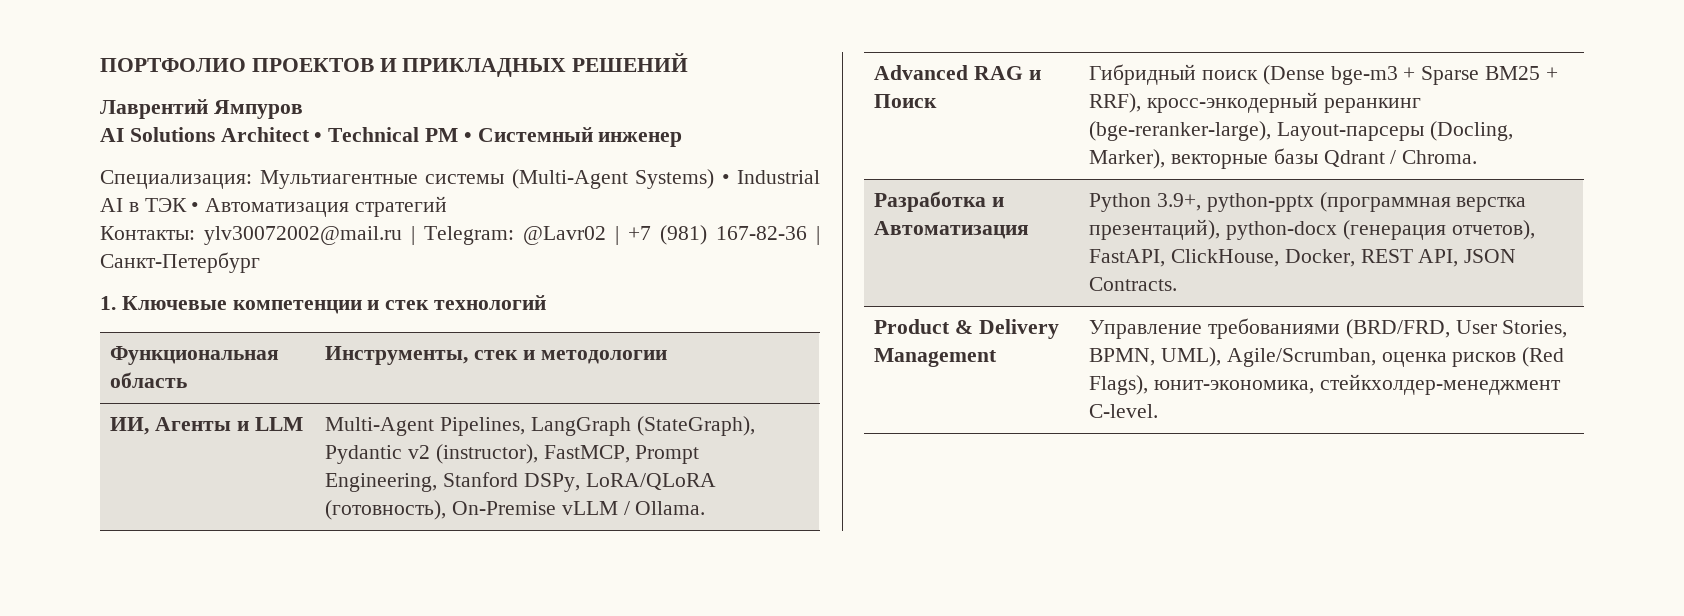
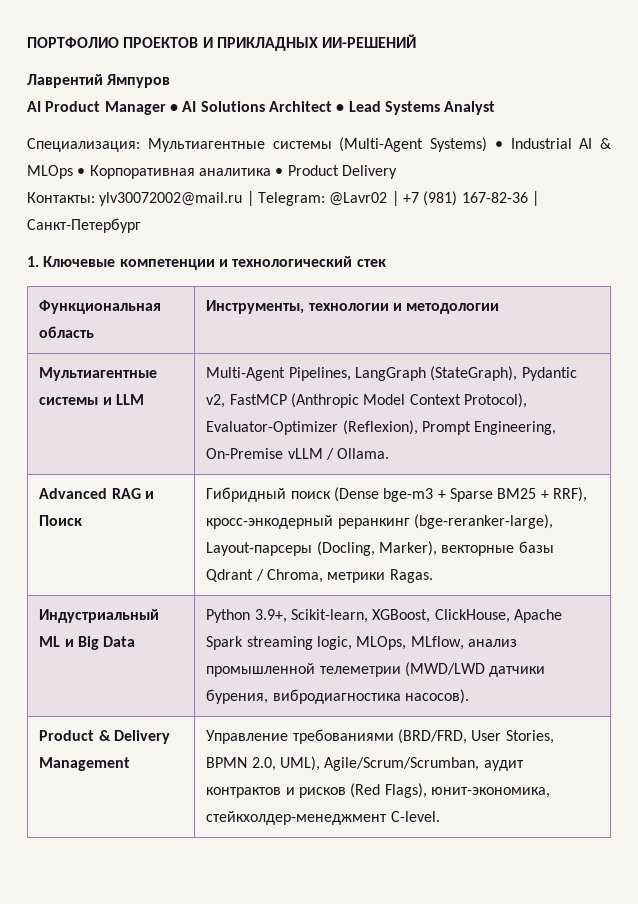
[572,53,689,72] РЕШЕНИЙ -> [322,34,417,48] ИИ-РЕШЕНИЙ
[129,127,683,147] Solutions Architect • Technical PM • Системный инженер -> [45,101,496,115] Product Manager • AI Solutions Architect • Lead Systems Analyst
[128,196,448,217] в ТЭК • Автоматизация стратегий -> [600,138,611,149] [27,165,397,179] & MLOps • Корпоративная аналитика • Product Delivery
[385,295,547,310] стек технологий -> [232,256,386,267] технологический стек
[473,350,518,360] стек -> [308,303,389,311] технологии
[110,417,231,435] ИИ, Агенты -> [39,367,158,381] [39,397,99,405] Мультиагентные системы
[407,444,700,464] [325,472,716,492] [325,500,447,520] v2 (instructor), FastMCP, Prompt Engineering, Stanford DSPy, LoRA/QLoRA (готовность), -> [206,393,528,408] [206,420,557,435] v2, FastMCP (Anthropic Model Context Protocol), Evaluator-Optimizer (Reflexion), Prompt Engineering,
[1402,150,1478,164] [874,191,1004,212] [874,221,1030,239] [1089,192,1527,212] [1089,219,1535,240] [1089,249,1517,267] [1089,277,1178,291] Chroma. // Разработка и Автоматизация | Python 3.9+, python-pptx (программная верстка презентаций), python-docx (генерация отчетов), FastAPI, ClickHouse, Docker, REST API, JSON Contracts. -> [267,569,433,583] [39,609,160,623] [39,636,136,650] [206,609,563,623] [206,636,518,650] [206,662,546,677] [206,689,470,704] Chroma, метрики Ragas. // Индустриальный ML и Big Data | Python 3.9+, Scikit-learn, XGBoost, ClickHouse, Apache Spark streaming logic, MLOps, MLflow, анализ промышленной телеметрии (MWD/LWD датчики бурения, вибродиагностика насосов).
[1089,347,1447,367] BPMN, UML), Agile/Scrumban, оценка -> [206,756,524,771] [206,787,295,798] BPMN 2.0, UML), Agile/Scrum/Scrumban, аудит контрактов и

